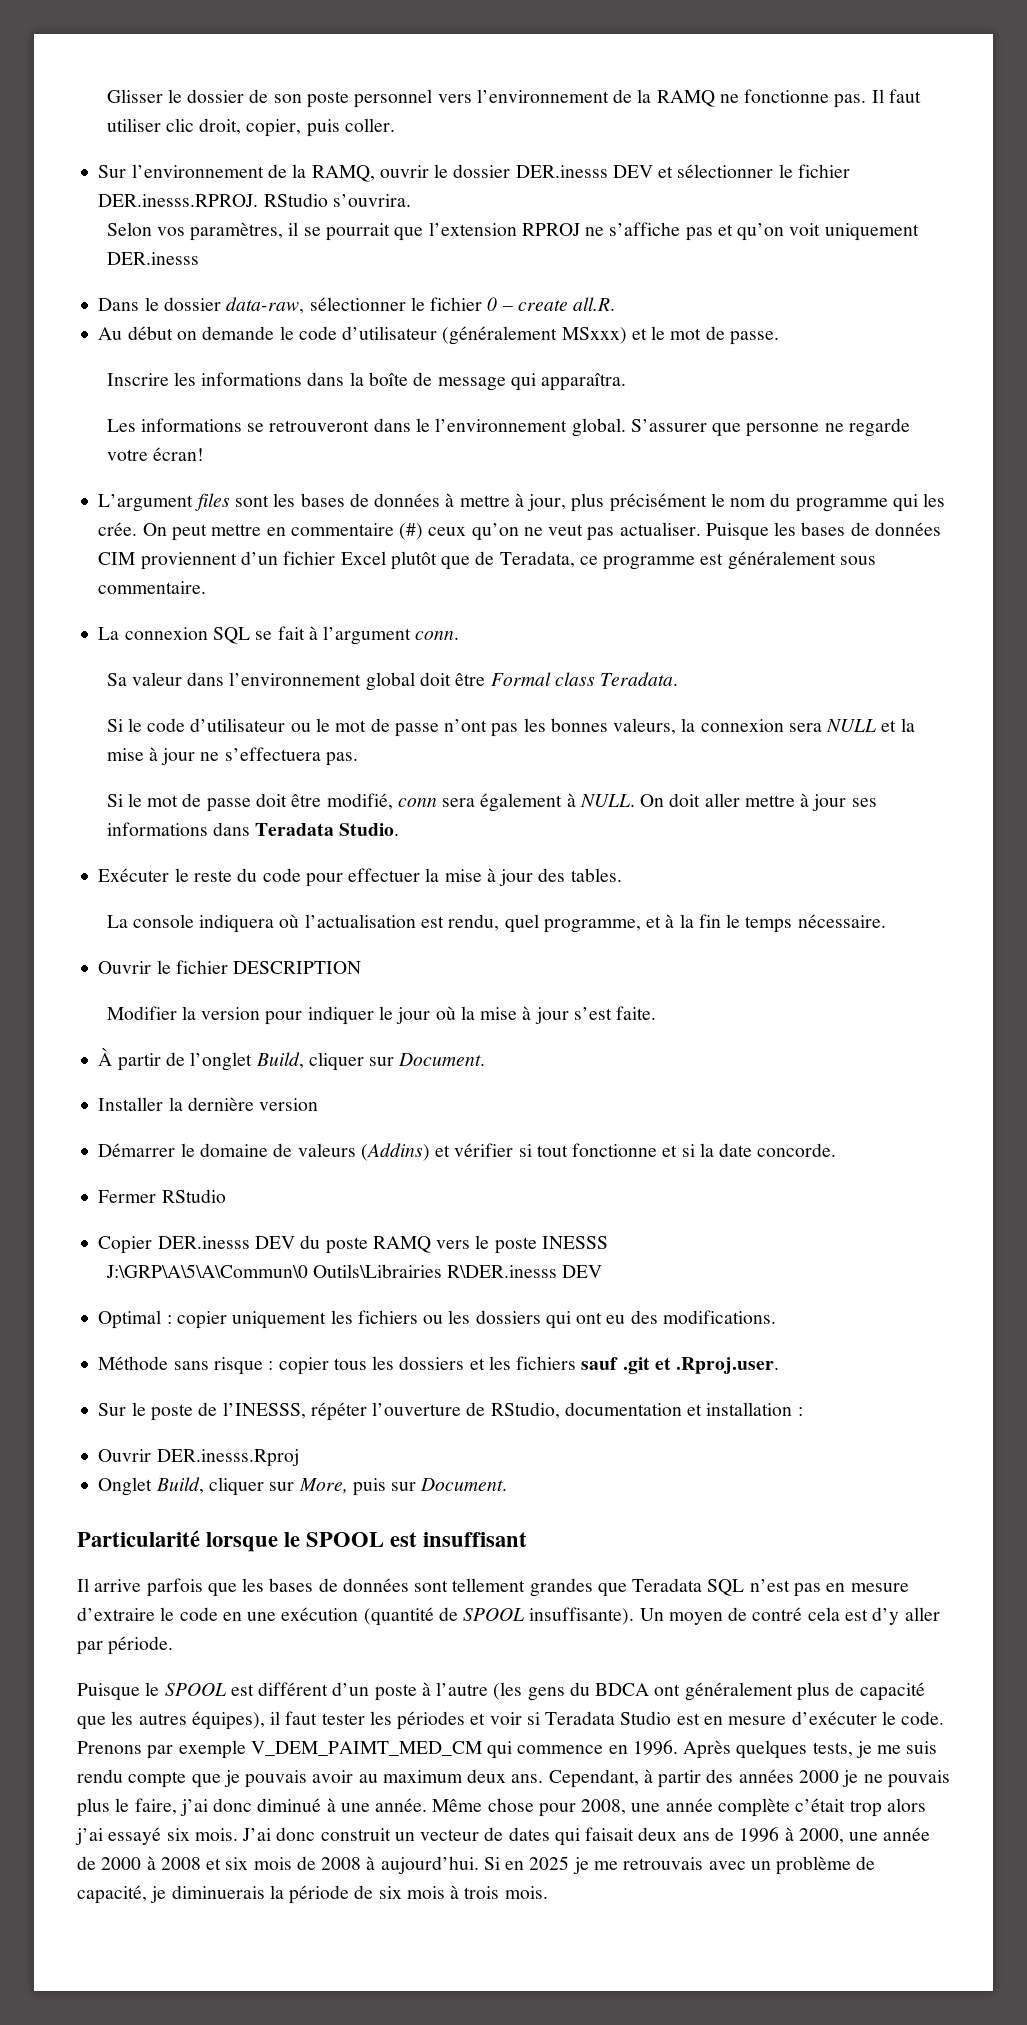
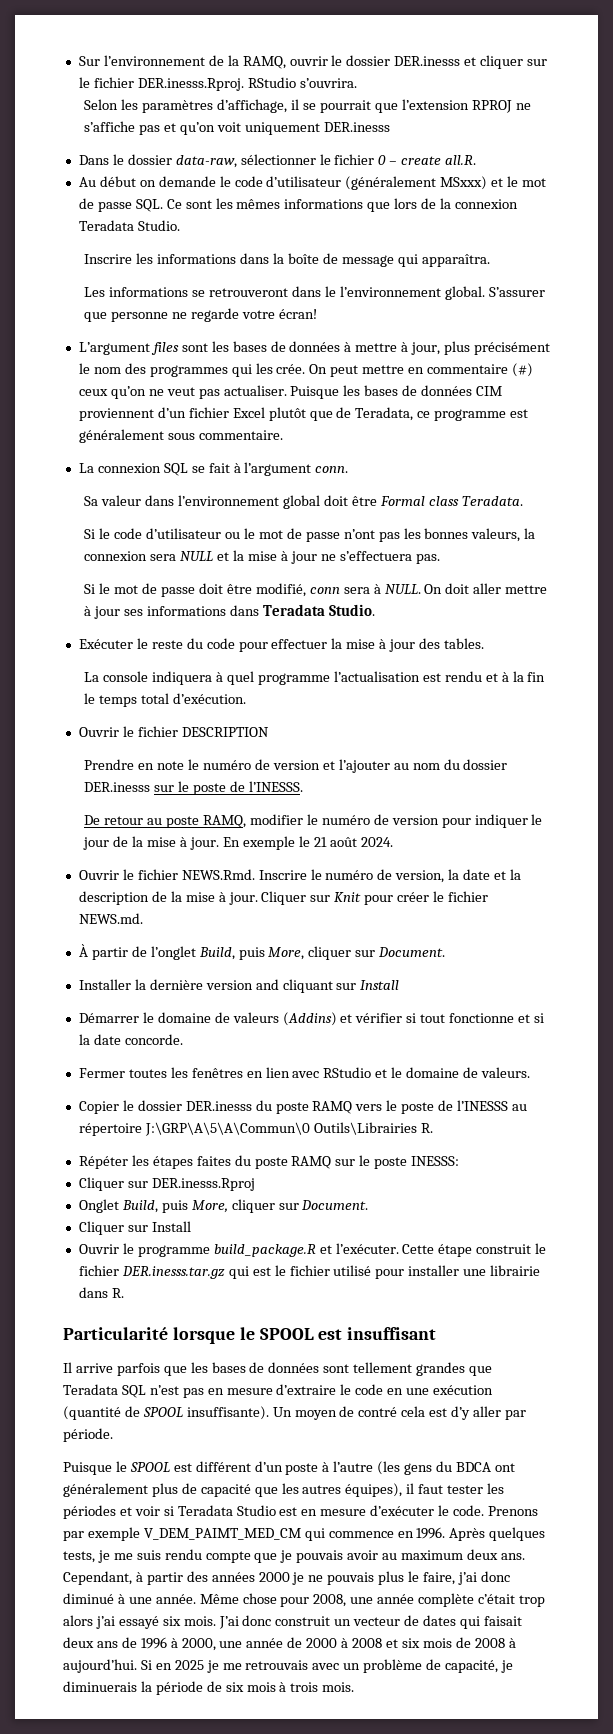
[106,89,921,108] [106,118,396,137] Glisser le dossier de son poste personnel vers l’environnement de la RAMQ ne fonctionne pas. Il faut utiliser clic droit, copier, puis coller. // -> (78, 61) none
[612,164,850,178] [98,194,259,207] DEV et sélectionner le fichier DER.inesss.RPROJ. -> [464,55,548,69] [78,77,244,91] et cliquer sur le fichier DER.inesss.Rproj.
[156,222,284,241] vos paramètres, -> [121,99,288,113] les paramètres d’affichage,
[729,331,779,345] passe. -> [97,198,518,212] [78,220,180,231] passe SQL. Ce sont les mêmes informations que lors de la connexion Teradata Studio.
[770,493,888,512] du programme -> [124,363,228,377] des programmes
[480,793,563,812] également -> (370, 590) none
[279,914,641,933] où l’actualisation est rendu, quel programme, -> [216,671,482,685] à quel programme l’actualisation est rendu
[797,914,886,928] nécessaire. -> [141,693,247,704] total d’exécution.
[106,1006,196,1020] Modifier la -> [84,759,508,773] [84,781,304,795] [84,814,389,828] Prendre en note le numéro de version et l’ajouter au nom du dossier DER.inesss sur le poste de l’INESSS. // De retour au poste RAMQ, modifier le numéro de
[435,1006,657,1024] où la mise à jour s’est faite. -> [113,836,393,850] [78,869,521,883] [78,891,488,905] [78,913,143,924] de la mise à jour. En exemple le 21 août 2024. // Ouvrir le fichier NEWS.Rmd. Inscrire le numéro de version, la date et la description de la mise à jour. Cliquer sur Knit pour créer le fichier NEWS.md.
(304, 1060) none -> [238,947,305,960] puis More,
(319, 1104) none -> [255,979,400,993] and cliquant sur Install
[161,1189,226,1203] [98,1236,295,1254] RStudio // Copier DER.inesss DEV -> [128,1067,530,1078] [78,1100,252,1114] toutes les fenêtres en lien avec RStudio et le domaine de valeurs. // Copier le dossier DER.inesss
[541,1236,608,1249] [105,1264,603,1278] [98,1310,776,1329] [98,1356,780,1375] [98,1402,803,1421] [98,1449,299,1467] [98,1477,508,1496] INESSS // J:\GRP\A\5\A\Commun\0 Outils\Librairies R\DER.inesss DEV // Optimal : copier uniquement les fichiers ou les dossiers qui ont eu des modifications. // Méthode sans risque : copier tous les dossiers et les fichiers sauf .git et .Rproj.user. // Sur le poste de l’INESSS, répéter l’ouverture de RStudio, documentation et installation : // Ouvrir DER.inesss.Rproj // Onglet Build, cliquer sur More, puis sur Document. -> [438,1100,527,1111] [78,1122,433,1136] [78,1155,460,1169] [78,1177,255,1191] [78,1199,369,1213] [78,1221,191,1235] [78,1243,547,1257] [78,1265,541,1279] [78,1287,124,1298] de l’INESSS au répertoire J:\GRP\A\5\A\Commun\0 Outils\Librairies R. // Répéter les étapes faites du poste RAMQ sur le poste INESSS: // Cliquer sur DER.inesss.Rproj // Onglet Build, puis More, cliquer sur Document. // Cliquer sur Install // Ouvrir le programme build_package.R et l’exécuter. Cette étape construit le fichier DER.inesss.tar.gz qui est le fichier utilisé pour installer une librairie dans R.

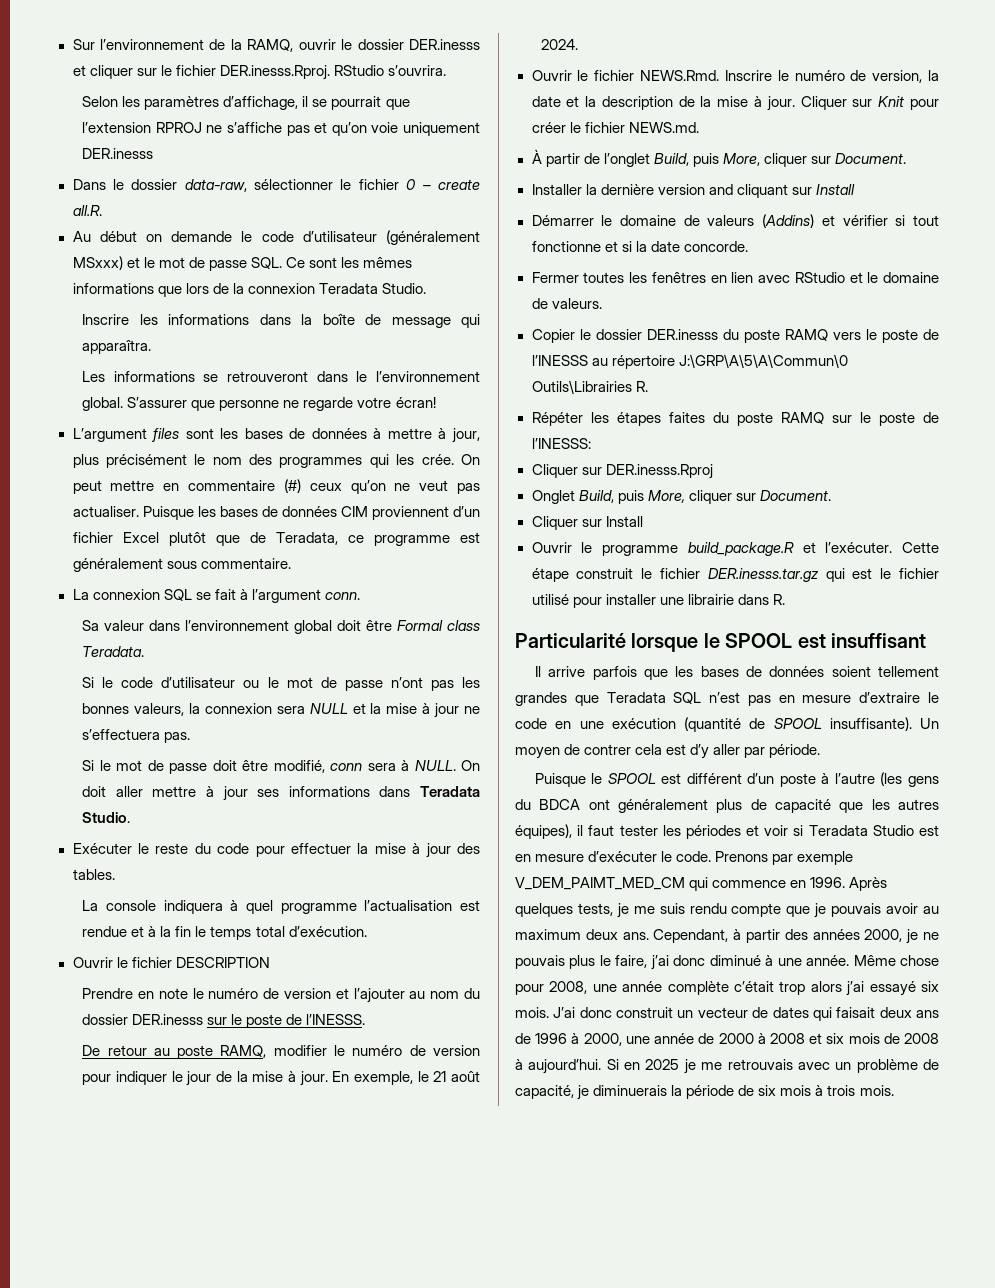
[217,122,242,132] voit -> [371,122,399,133] voie
[444,671,482,682] rendu -> [82,926,128,937] rendue
[242,836,295,850] exemple -> [353,1071,413,1085] exemple,
[411,1156,460,1166] INESSS: -> [923,412,939,423] [531,438,591,449] de l’INESSS:
[323,1364,350,1373] sont -> [831,666,871,677] soient
[358,1407,398,1417] contré -> [584,744,632,755] contrer
[258,1572,290,1582] 2000 -> [864,929,903,942] 2000,

